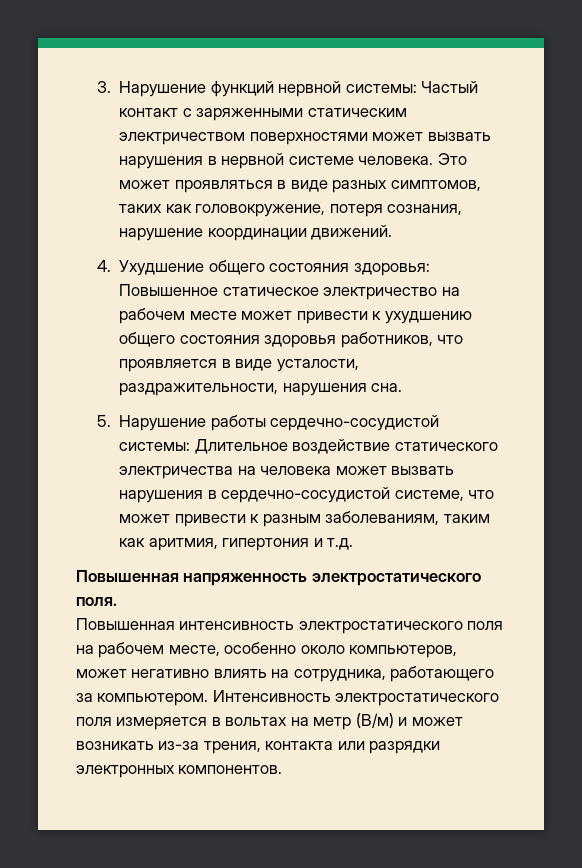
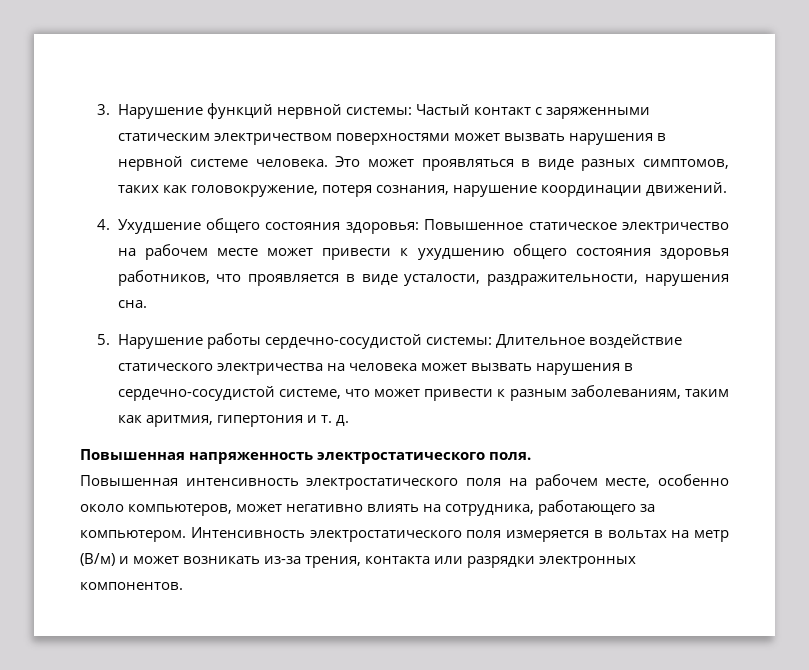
[327,538,354,550] т.д. -> [320,415,349,426] т. д.

